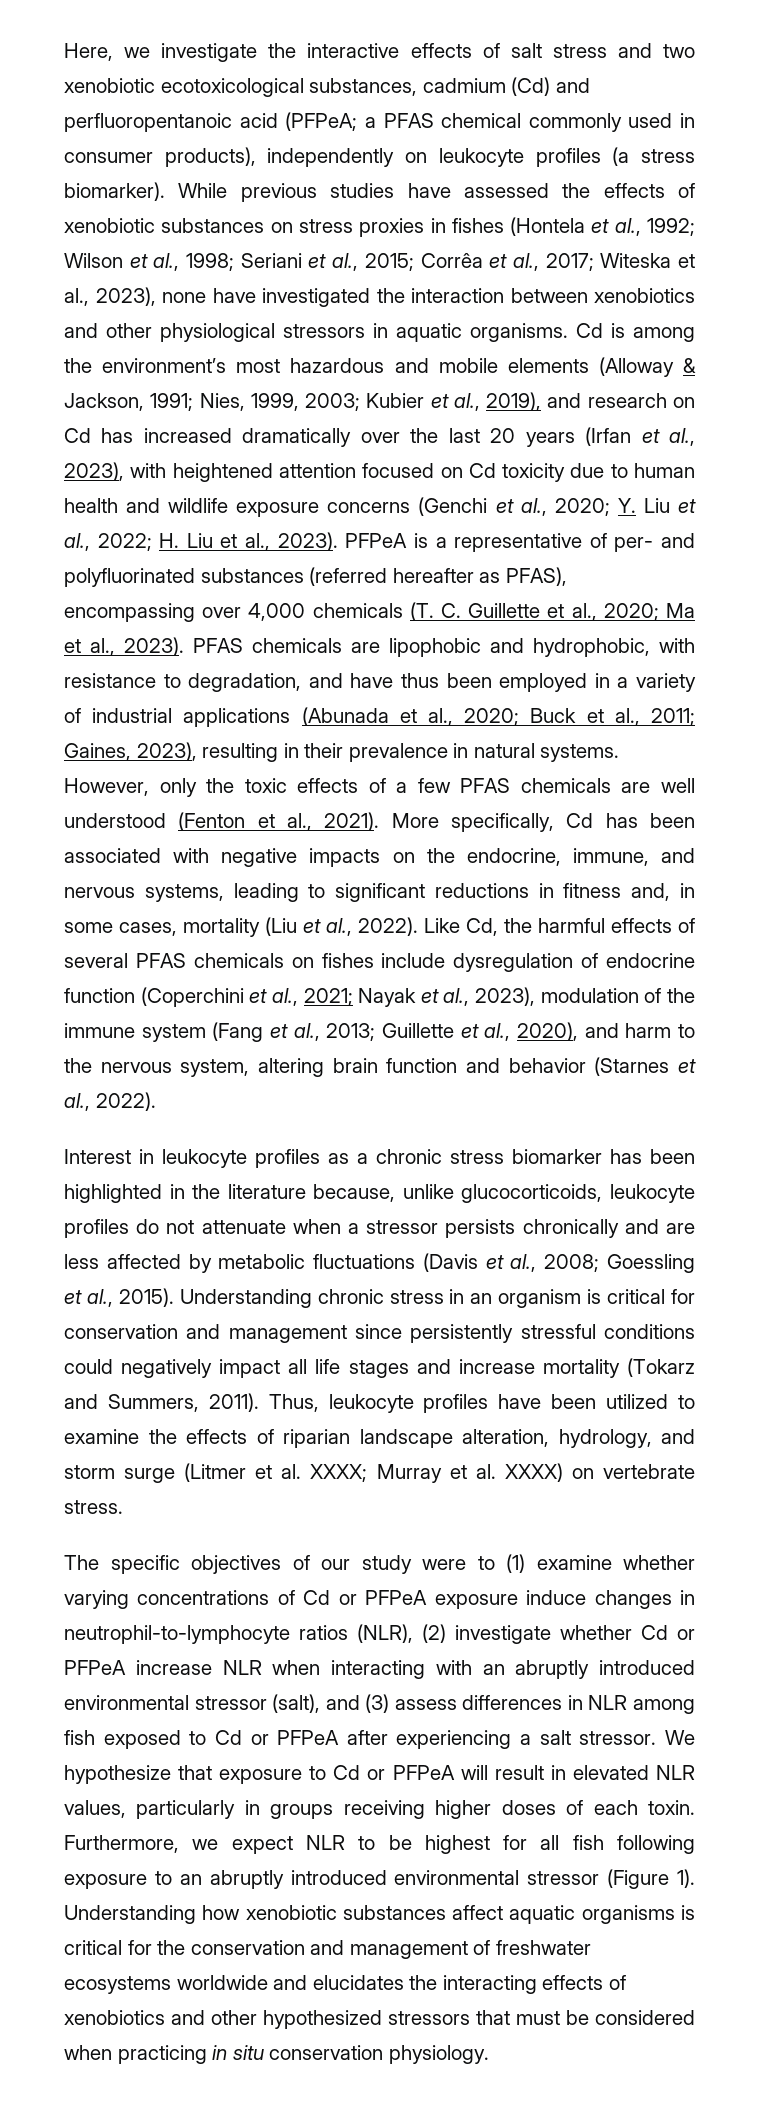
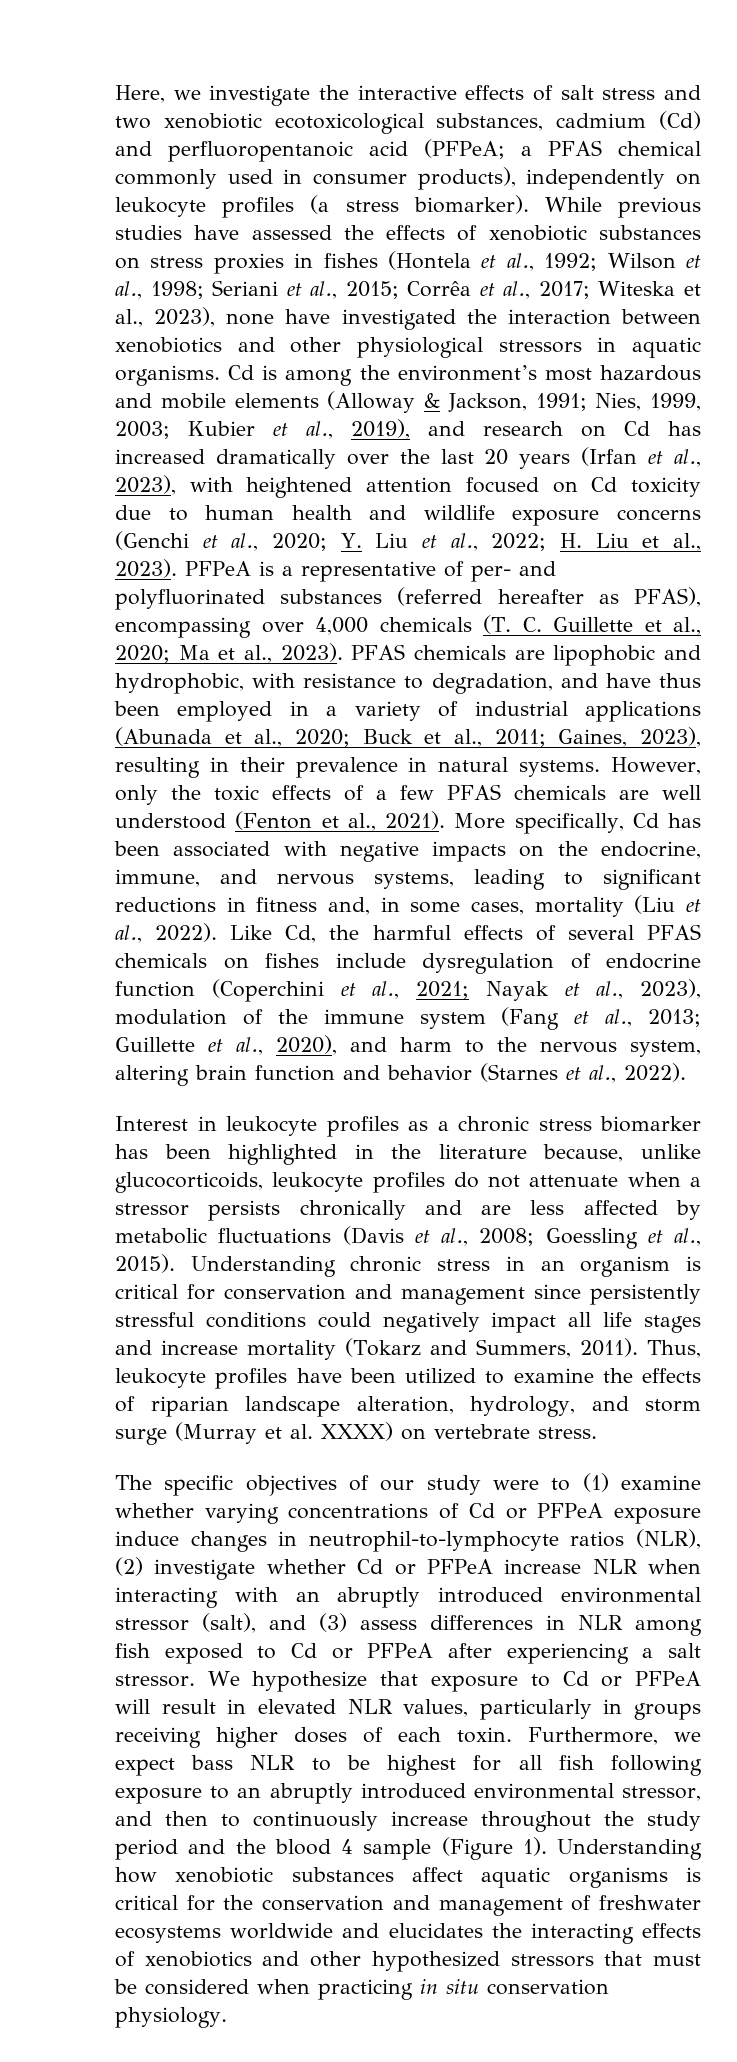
[184,1463,442,1483] (Litmer et al. XXXX; Murray -> [175,1422,257,1444] (Murray
(293, 1845) none -> [191,1755,234,1770] bass
[527,1871,600,1885] stressor -> [622,1786,702,1801] [115,1811,701,1832] [115,1839,432,1860] stressor, and then to continuously increase throughout the study period and the blood 4 sample

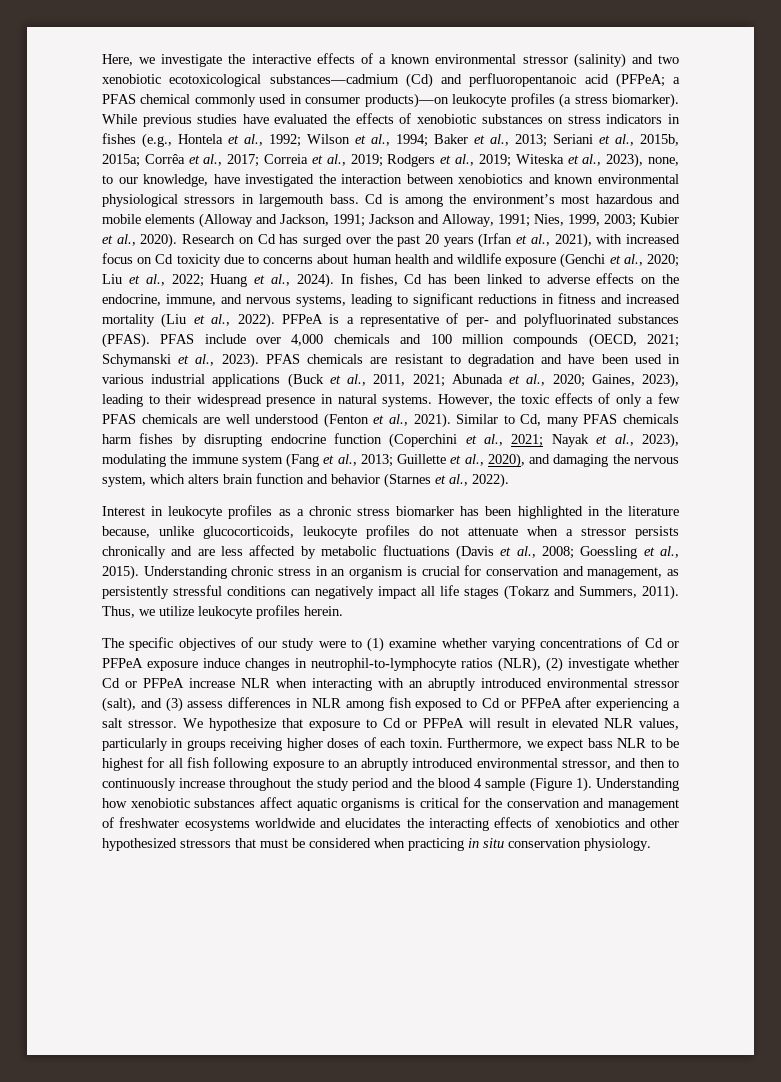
[560,85,656,100] salt stress -> [379,53,626,68] a known environmental stressor (salinity)
[436,113,647,131] substances, cadmium -> [269,74,399,84] substances—cadmium
[417,167,701,190] products), independently on -> [364,93,449,108] products)—on
[251,225,332,240] assessed -> [274,114,329,124] evaluated
[213,253,284,274] proxies -> [606,114,663,124] indicators
[388,251,471,270] (Hontela -> [142,133,223,148] (e.g., Hontela
[150,281,204,299] 1998; -> [396,134,547,147] 1994; Baker et al., 2013;
[345,281,399,299] 2015; -> [640,134,679,146] [102,154,140,167] 2015b, 2015a;
[598,281,701,296] [115,307,275,327] Witeska et al., 2023), none -> [264,153,679,168] [102,174,209,187] Correia et al., 2019; Rodgers et al., 2019; Witeska et al., 2023), none, to our knowledge,
[290,337,342,353] other -> [554,174,679,184] known environmental
[632,337,701,358] [115,365,220,386] aquatic organisms. -> [259,194,359,207] largemouth bass.
[424,393,440,408] & -> [256,214,277,224] and
(587, 402) none -> [369,214,530,227] Jackson and Alloway, 1991;
[351,419,563,439] 2019), and research -> [140,233,236,248] 2020). Research
[115,449,336,469] increased dramatically -> [303,234,343,247] surged
[440,449,474,464] last -> [397,235,421,247] past
[115,475,539,498] 2023), with heightened attention focused -> [554,233,680,248] [102,253,133,264] 2021), with increased focus
(188, 514) none -> [263,254,349,264] concerns about
[617,509,701,521] concerns -> (557, 262) none
[340,533,362,548] Y. -> (679, 260) none
[559,533,701,551] [115,559,556,582] [115,587,702,610] [115,615,701,638] [115,643,701,666] [115,673,701,694] [114,701,702,722] [115,727,701,747] [115,757,702,778] [115,784,701,805] [115,811,701,834] [114,841,507,862] H. Liu et al., 2023). PFPeA is a representative of per- and polyfluorinated substances (referred hereafter as PFAS), encompassing over 4,000 chemicals (T. C. Guillette et al., 2020; Ma et al., 2023). PFAS chemicals are lipophobic and hydrophobic, with resistance to degradation, and have thus been employed in a variety of industrial applications (Abunada et al., 2020; Buck et al., 2011; Gaines, 2023), resulting in their prevalence in natural systems. However, only the toxic effects of a few PFAS chemicals are well understood (Fenton et al., 2021). More specifically, Cd has been associated with negative impacts -> [210,273,635,288] Huang et al., 2024). In fishes, Cd has been linked to adverse effects
[328,897,524,915] and, in some cases, -> [601,294,680,304] and increased
[230,924,702,943] [115,953,591,974] Like Cd, the harmful effects of several PFAS chemicals on fishes include dysregulation of -> [281,313,679,327] [102,333,680,348] [102,353,680,368] [102,373,679,388] [102,393,681,407] [102,413,679,428] [102,433,263,447] PFPeA is a representative of per- and polyfluorinated substances (PFAS). PFAS include over 4,000 chemicals and 100 million compounds (OECD, 2021; Schymanski et al., 2023). PFAS chemicals are resistant to degradation and have been used in various industrial applications (Buck et al., 2011, 2021; Abunada et al., 2020; Gaines, 2023), leading to their widespread presence in natural systems. However, the toxic effects of only a few PFAS chemicals are well understood (Fenton et al., 2021). Similar to Cd, many PFAS chemicals harm fishes by disrupting
[115,1009,263,1025] modulation of -> [102,454,166,467] modulating
[400,1037,484,1053] harm to -> [553,454,609,467] damaging
[115,1065,189,1086] altering -> [150,474,219,484] which alters
[115,1284,178,1299] critical -> [421,566,460,576] crucial
[401,1284,581,1305] management since -> [587,567,679,579] management, as
[317,1312,371,1328] could -> [291,589,311,596] can
[115,1340,337,1360] and increase mortality -> (499, 593) none
[115,1368,701,1389] [115,1396,701,1417] [115,1422,597,1445] leukocyte profiles have been utilized to examine the effects of riparian landscape alteration, hydrology, and storm surge (Murray et al. XXXX) on vertebrate stress. -> [139,605,343,619] we utilize leukocyte profiles herein.

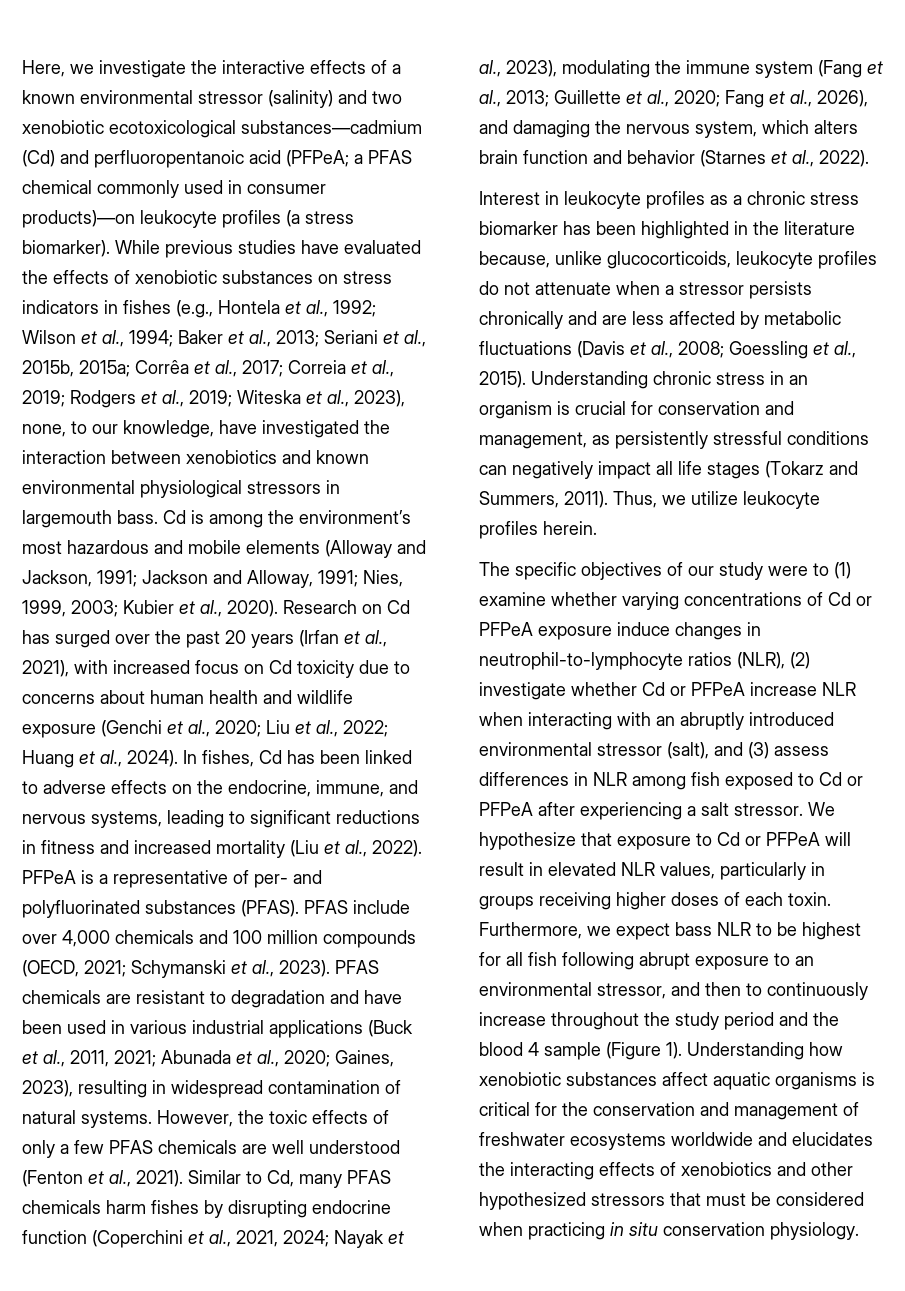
[102,394,333,407] leading to their widespread presence in -> [78,1080,401,1098] resulting in widespread contamination of
[511,434,544,447] 2021; -> [236,1230,329,1247] 2021, 2024;
[487,453,525,468] 2020), -> [674,90,868,108] 2020; Fang et al., 2026),
(269, 764) none -> [639,952,690,970] abrupt
[360,758,474,771] abruptly introduced -> (814, 961) none

